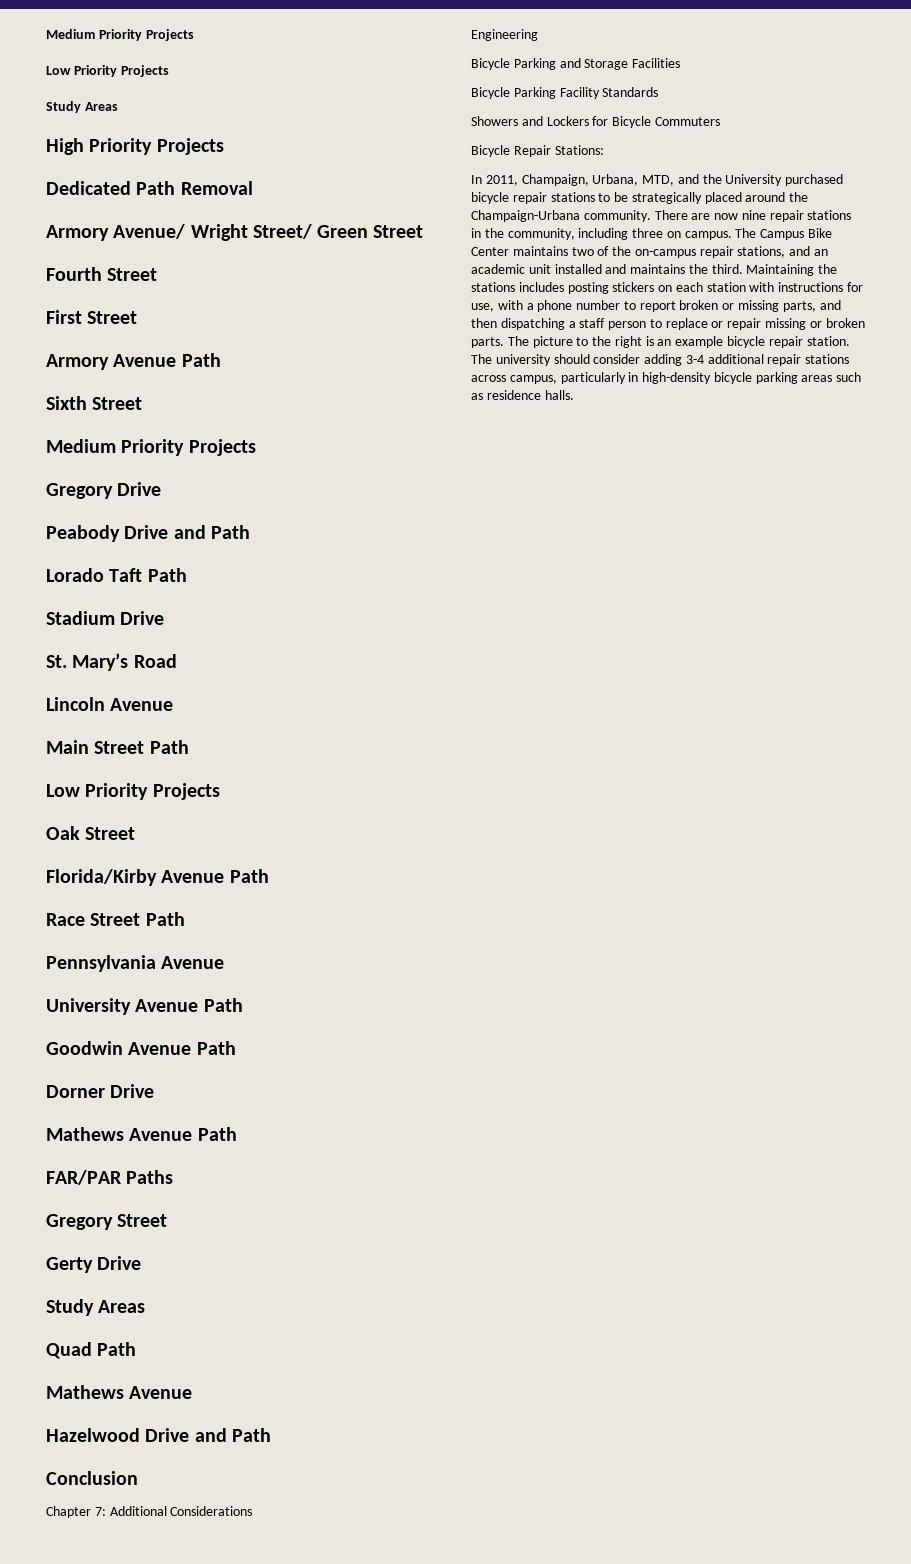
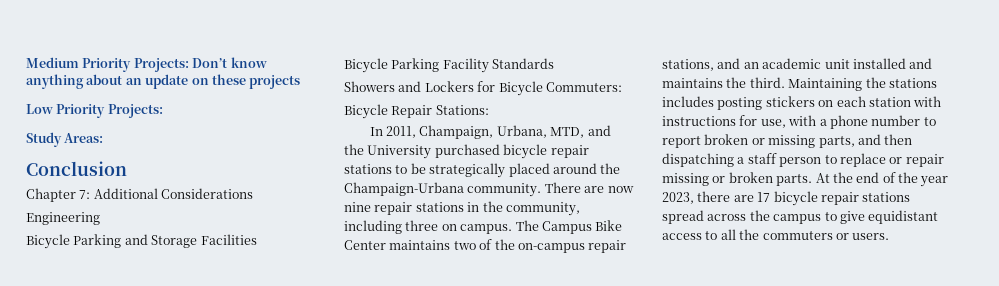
[46,29,194,41] [46,65,169,77] [46,101,118,113] [46,138,224,155] [46,181,253,195] [46,224,424,241] [46,267,158,281] [46,310,138,324] [46,353,221,370] [46,396,143,410] [46,439,256,456] [46,482,162,499] [46,525,250,542] [46,568,187,582] [46,611,165,625] [46,653,177,671] [46,697,174,711] [46,740,189,754] [46,783,220,800] [46,826,136,840] [46,869,269,886] [46,912,185,926] [46,955,225,972] [46,998,243,1015] [46,1041,236,1055] [46,1084,155,1098] [46,1127,237,1141] [46,1170,174,1185] [46,1214,168,1230] [46,1256,142,1273] [46,1299,146,1316] [46,1342,137,1359] [46,1385,193,1399] [46,1428,271,1442] Medium Priority Projects // Low Priority Projects // Study Areas // High Priority Projects // Dedicated Path Removal // Armory Avenue/ Wright Street/ Green Street // Fourth Street // First Street // Armory Avenue Path // Sixth Street // Medium Priority Projects // Gregory Drive // Peabody Drive and Path // Lorado Taft Path // Stadium Drive // St. Mary’s Road // Lincoln Avenue // Main Street Path // Low Priority Projects // Oak Street // Florida/Kirby Avenue Path // Race Street Path // Pennsylvania Avenue // University Avenue Path // Goodwin Avenue Path // Dorner Drive // Mathews Avenue Path // FAR/PAR Paths // Gregory Street // Gerty Drive // Study Areas // Quad Path // Mathews Avenue // Hazelwood Drive and Path -> [26,57,267,72] [26,74,301,89] [26,104,163,118] [26,132,104,147] Medium Priority Projects: Don’t know anything about an update on these projects // Low Priority Projects: // Study Areas:
[654,117,720,126] Commuters -> [545,82,622,92] Commuters:
[507,336,850,348] [471,354,850,366] [471,372,862,384] [471,390,574,400] The picture to the right is an example bicycle repair station. The university should consider adding 3-4 additional repair stations across campus, particularly in high-density bicycle parking areas such as residence halls. -> [815,172,949,187] [662,191,911,206] [662,210,939,224] [662,229,890,240] At the end of the year 2023, there are 17 bicycle repair stations spread across the campus to give equidistant access to all the commuters or users.

